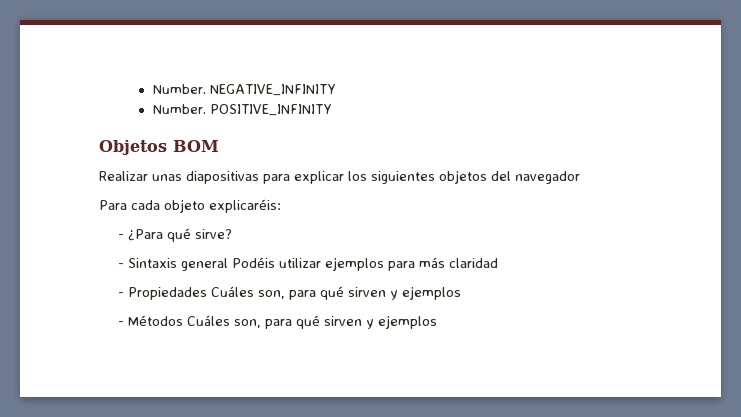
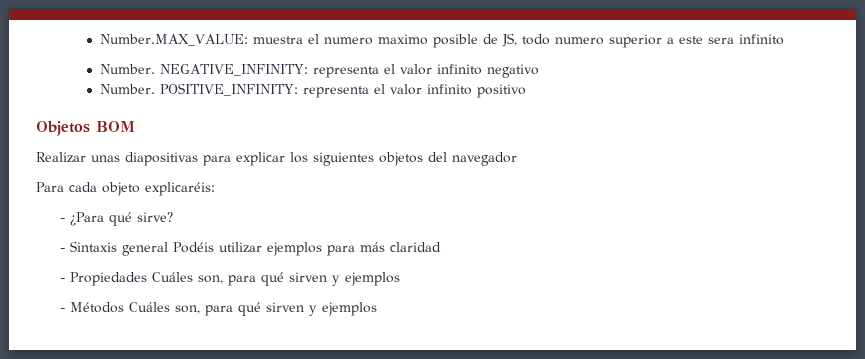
[152,84,336,96] [152,104,332,116] Number. NEGATIVE_INFINITY // Number. POSITIVE_INFINITY -> [99,33,784,48] [99,64,539,78] [99,83,526,98] Number.MAX_VALUE: muestra el numero maximo posible de JS, todo numero superior a este sera infinito // Number. NEGATIVE_INFINITY: representa el valor infinito negativo // Number. POSITIVE_INFINITY: representa el valor infinito positivo

